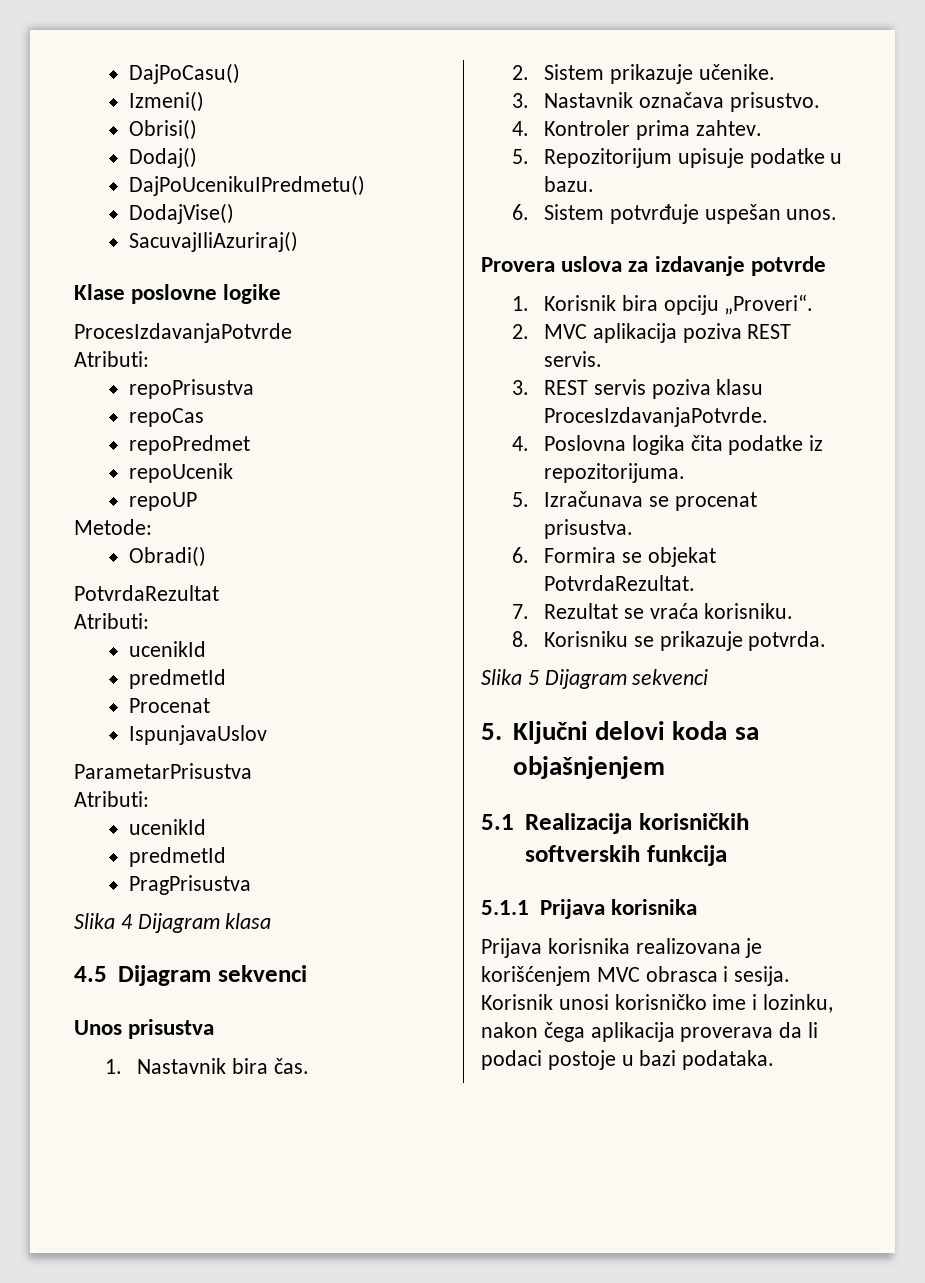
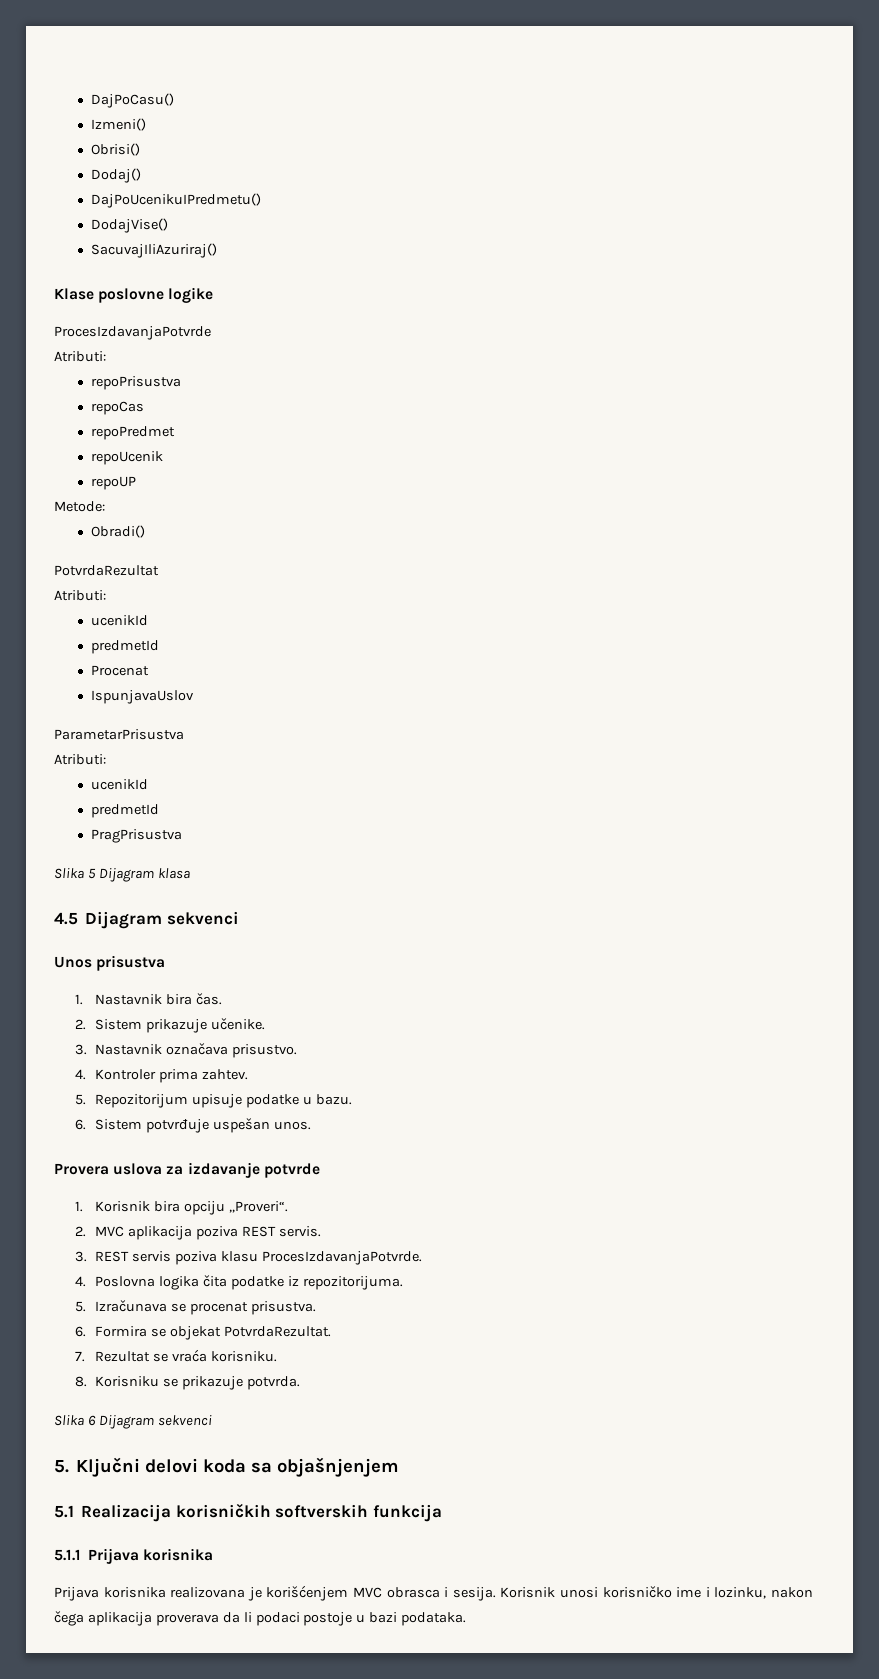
[120,914,133,929] 4 -> [87,868,96,879] 5
[527,670,539,685] 5 -> [87,1415,96,1426] 6

